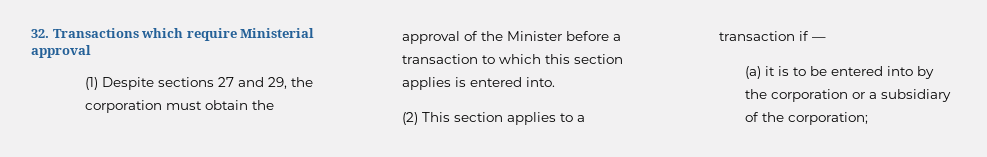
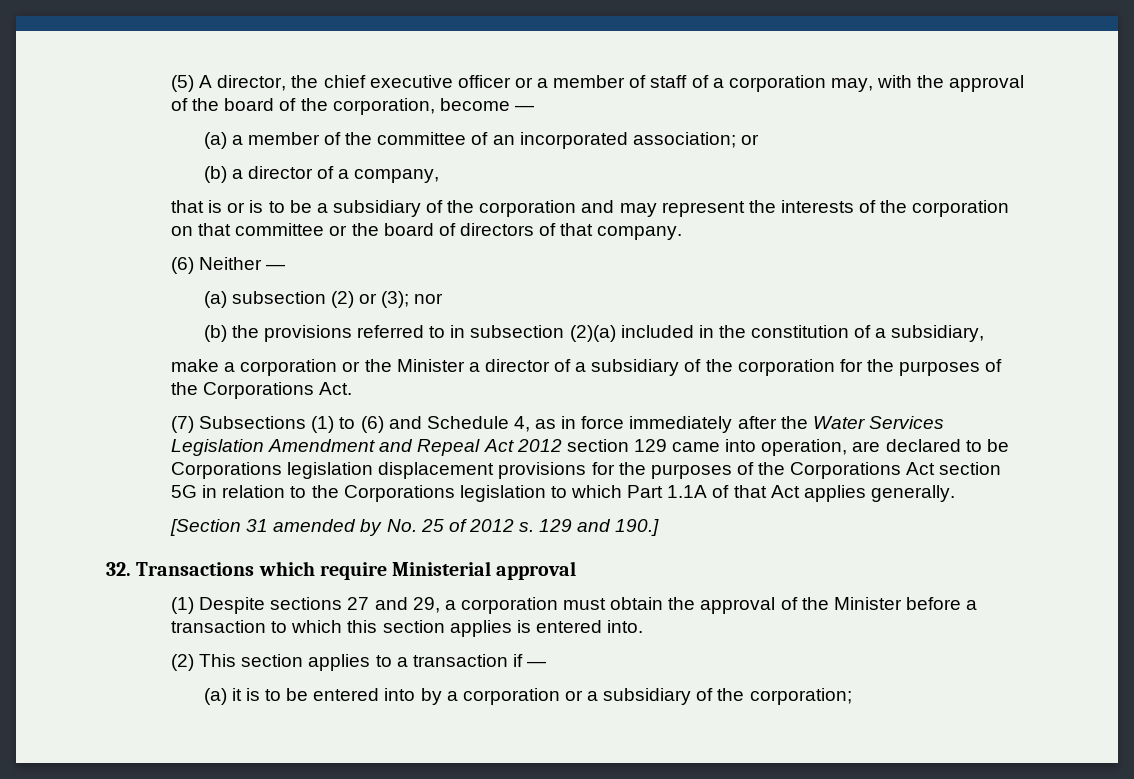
(31, 33) none -> [171,75,1025,92] [171,98,534,115] [203,132,759,149] [203,166,440,183] [171,200,1010,217] [171,223,683,240] [171,257,286,274] [203,291,444,308] [203,325,985,342] [171,359,1003,376] [171,382,353,399] [171,416,945,433] [171,439,1009,456] [171,462,1002,479] [171,485,956,502] [170,519,660,536] (5) A director, the chief executive officer or a member of staff of a corporation may, with the approval of the board of the corporation, become — // (a) a member of the committee of an incorporated association; or // (b) a director of a company, // that is or is to be a subsidiary of the corporation and may represent the interests of the corporation on that committee or the board of directors of that company. // (6) Neither — // (a) subsection (2) or (3); nor // (b) the provisions referred to in subsection (2)(a) included in the constitution of a subsidiary, // make a corporation or the Minister a director of a subsidiary of the corporation for the purposes of the Corporations Act. // (7) Subsections (1) to (6) and Schedule 4, as in force immediately after the Water Services Legislation Amendment and Repeal Act 2012 section 129 came into operation, are declared to be Corporations legislation displacement provisions for the purposes of the Corporations Act section 5G in relation to the Corporations legislation to which Part 1.1A of that Act applies generally. // [Section 31 amended by No. 25 of 2012 s. 129 and 190.] //
[290,77,313,87] the -> [444,600,456,610] a
[745,89,768,99] the -> [446,691,458,701] a

